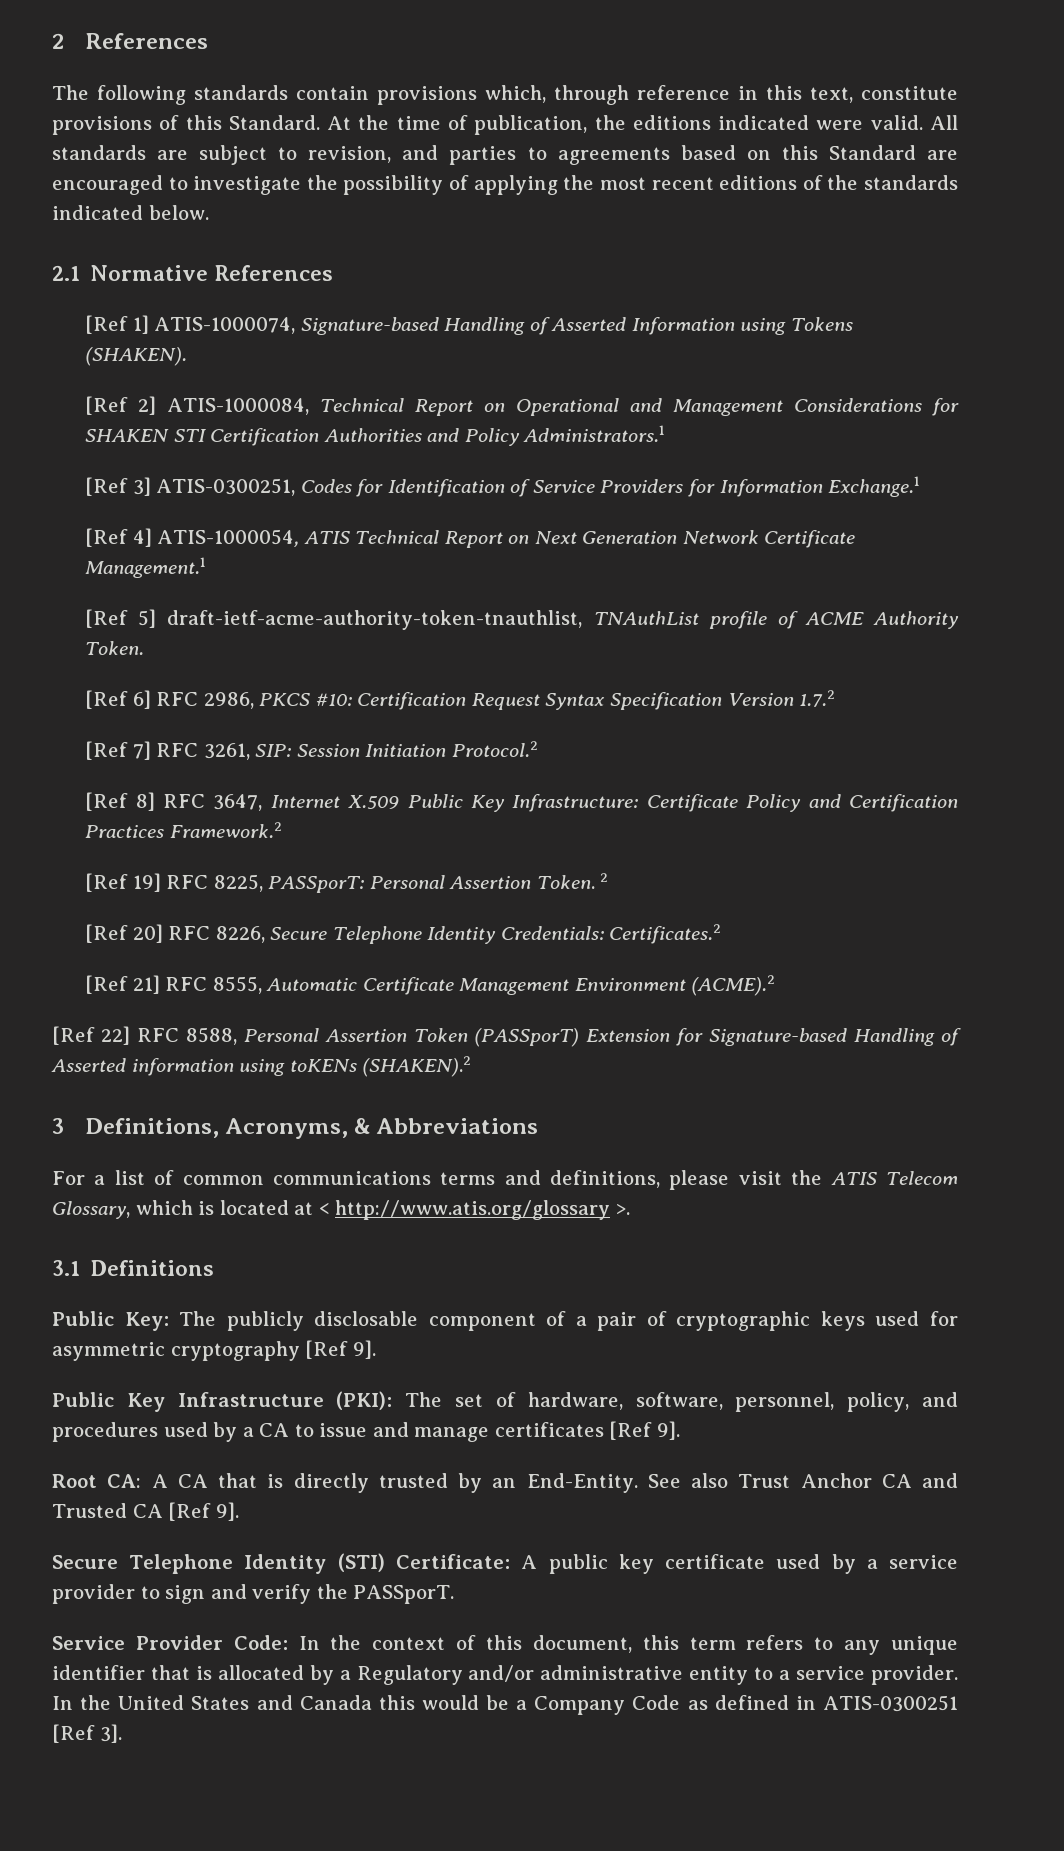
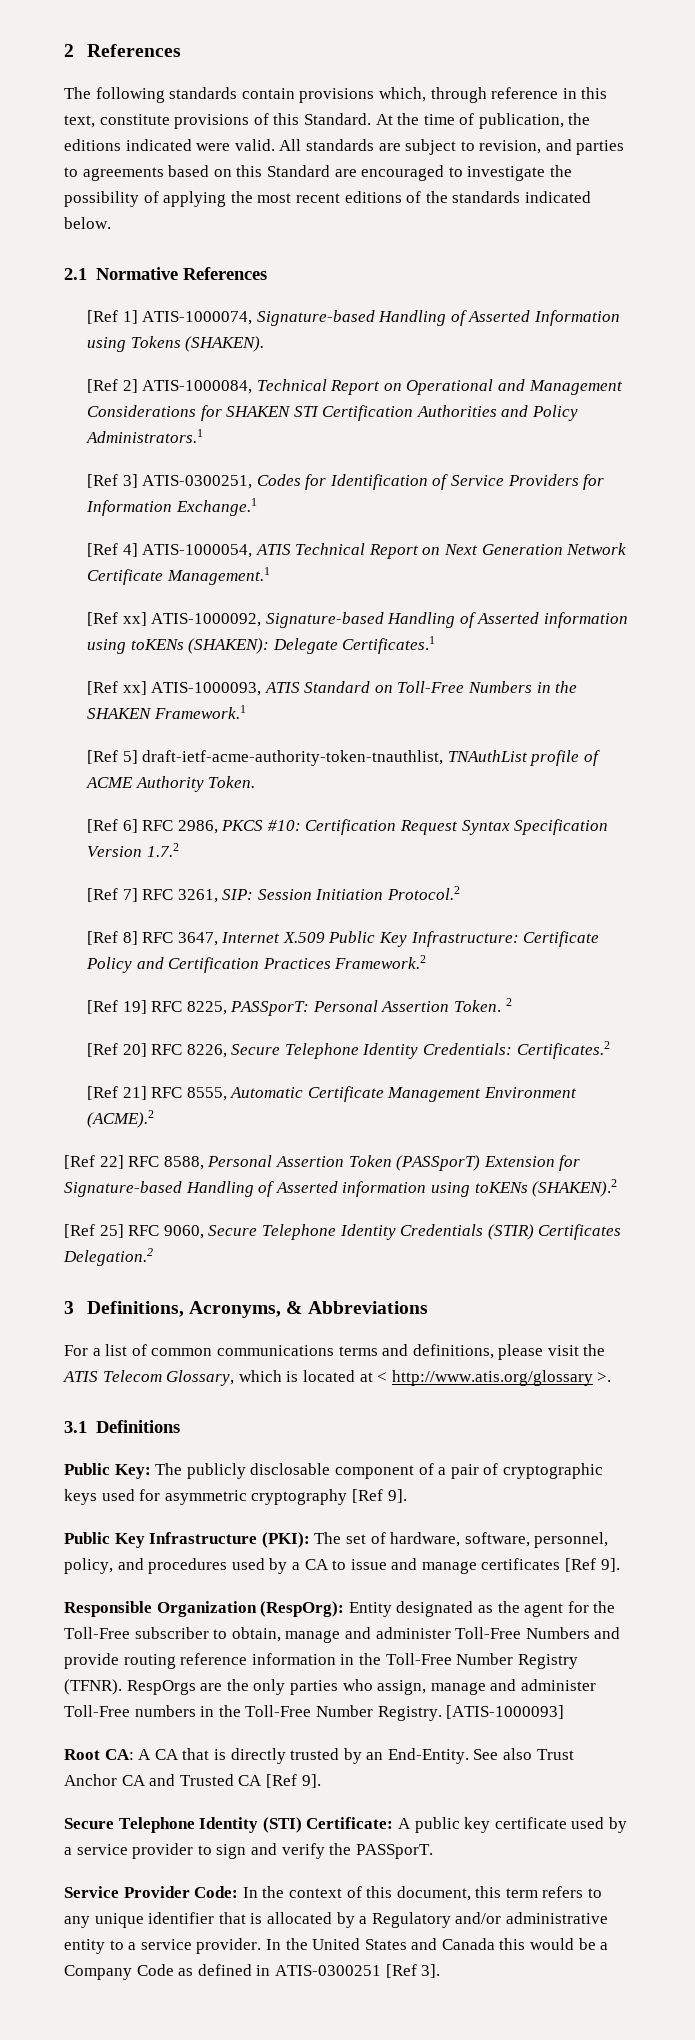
(207, 567) none -> [86,612,629,628] [86,636,436,654] [86,681,578,696] [86,705,246,719] // [Ref xx] ATIS-1000092, Signature-based Handling of Asserted information using toKENs (SHAKEN): Delegate Certificates.1 // [Ref xx] ATIS-1000093, ATIS Standard on Toll-Free Numbers in the SHAKEN Framework.1
(472, 1066) none -> [64,1224,622,1240] [63,1248,153,1266] // [Ref 25] RFC 9060, Secure Telephone Identity Credentials (STIR) Certificates Delegation.2
(680, 1430) none -> [64,1601,616,1617] [64,1627,621,1643] [64,1653,578,1669] [64,1679,596,1695] [64,1705,565,1721] // Responsible Organization (RespOrg): Entity designated as the agent for the Toll-Free subscriber to obtain, manage and administer Toll-Free Numbers and provide routing reference information in the Toll-Free Number Registry (TFNR). RespOrgs are the only parties who assign, manage and administer Toll-Free numbers in the Toll-Free Number Registry. [ATIS-1000093]

